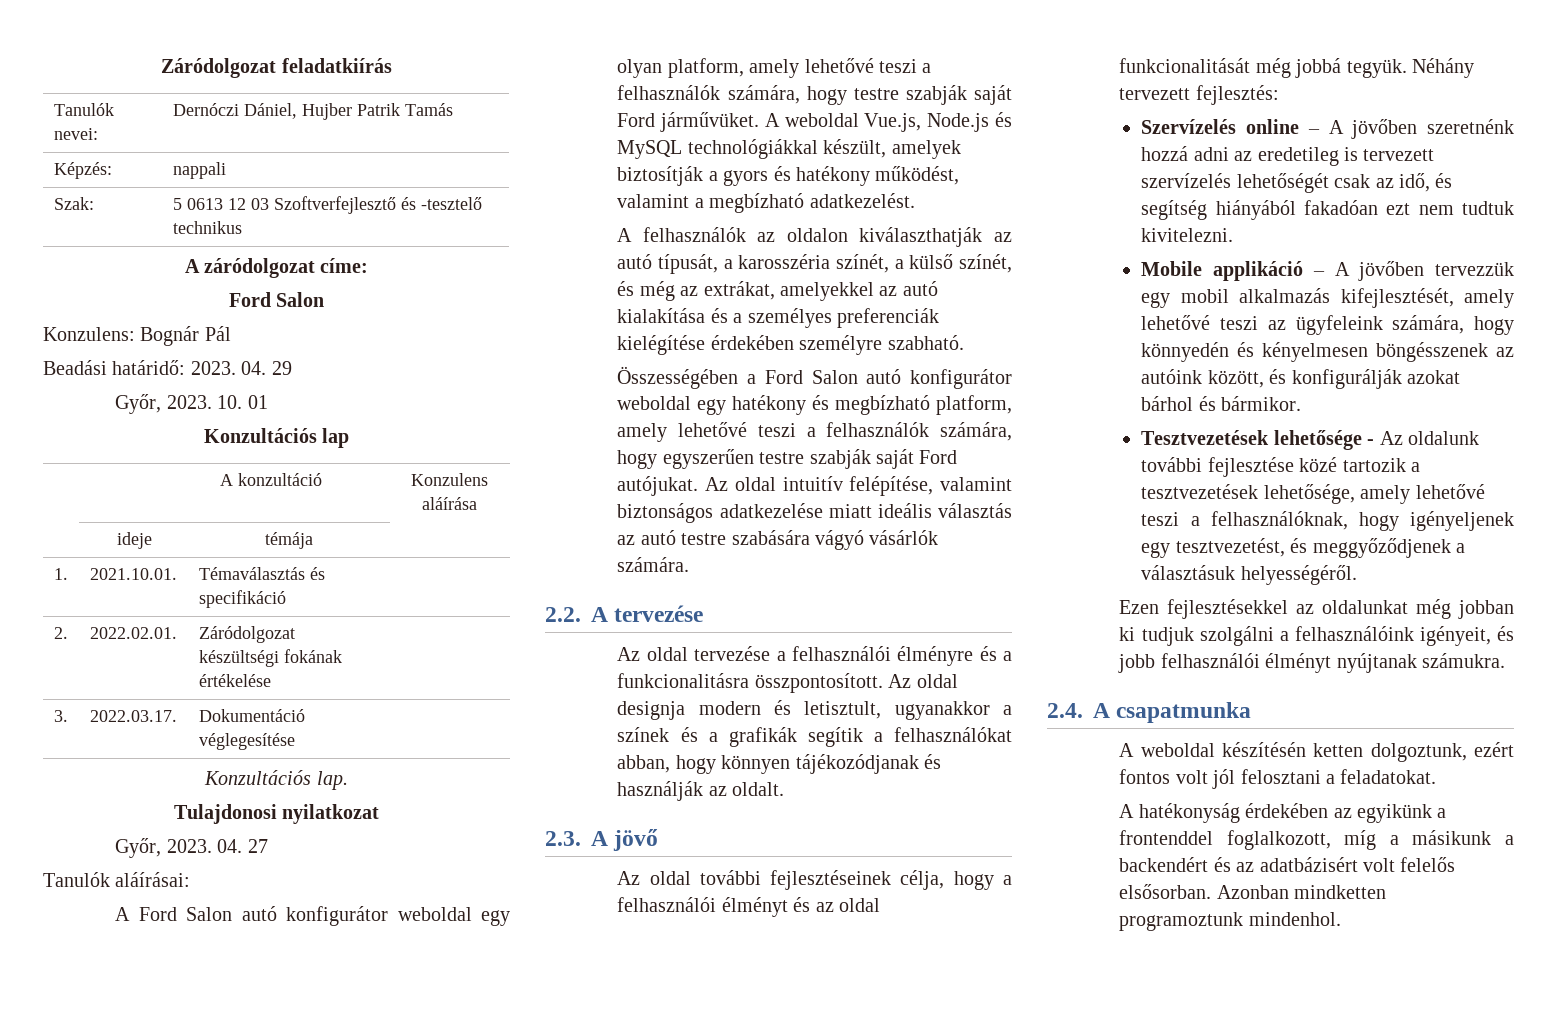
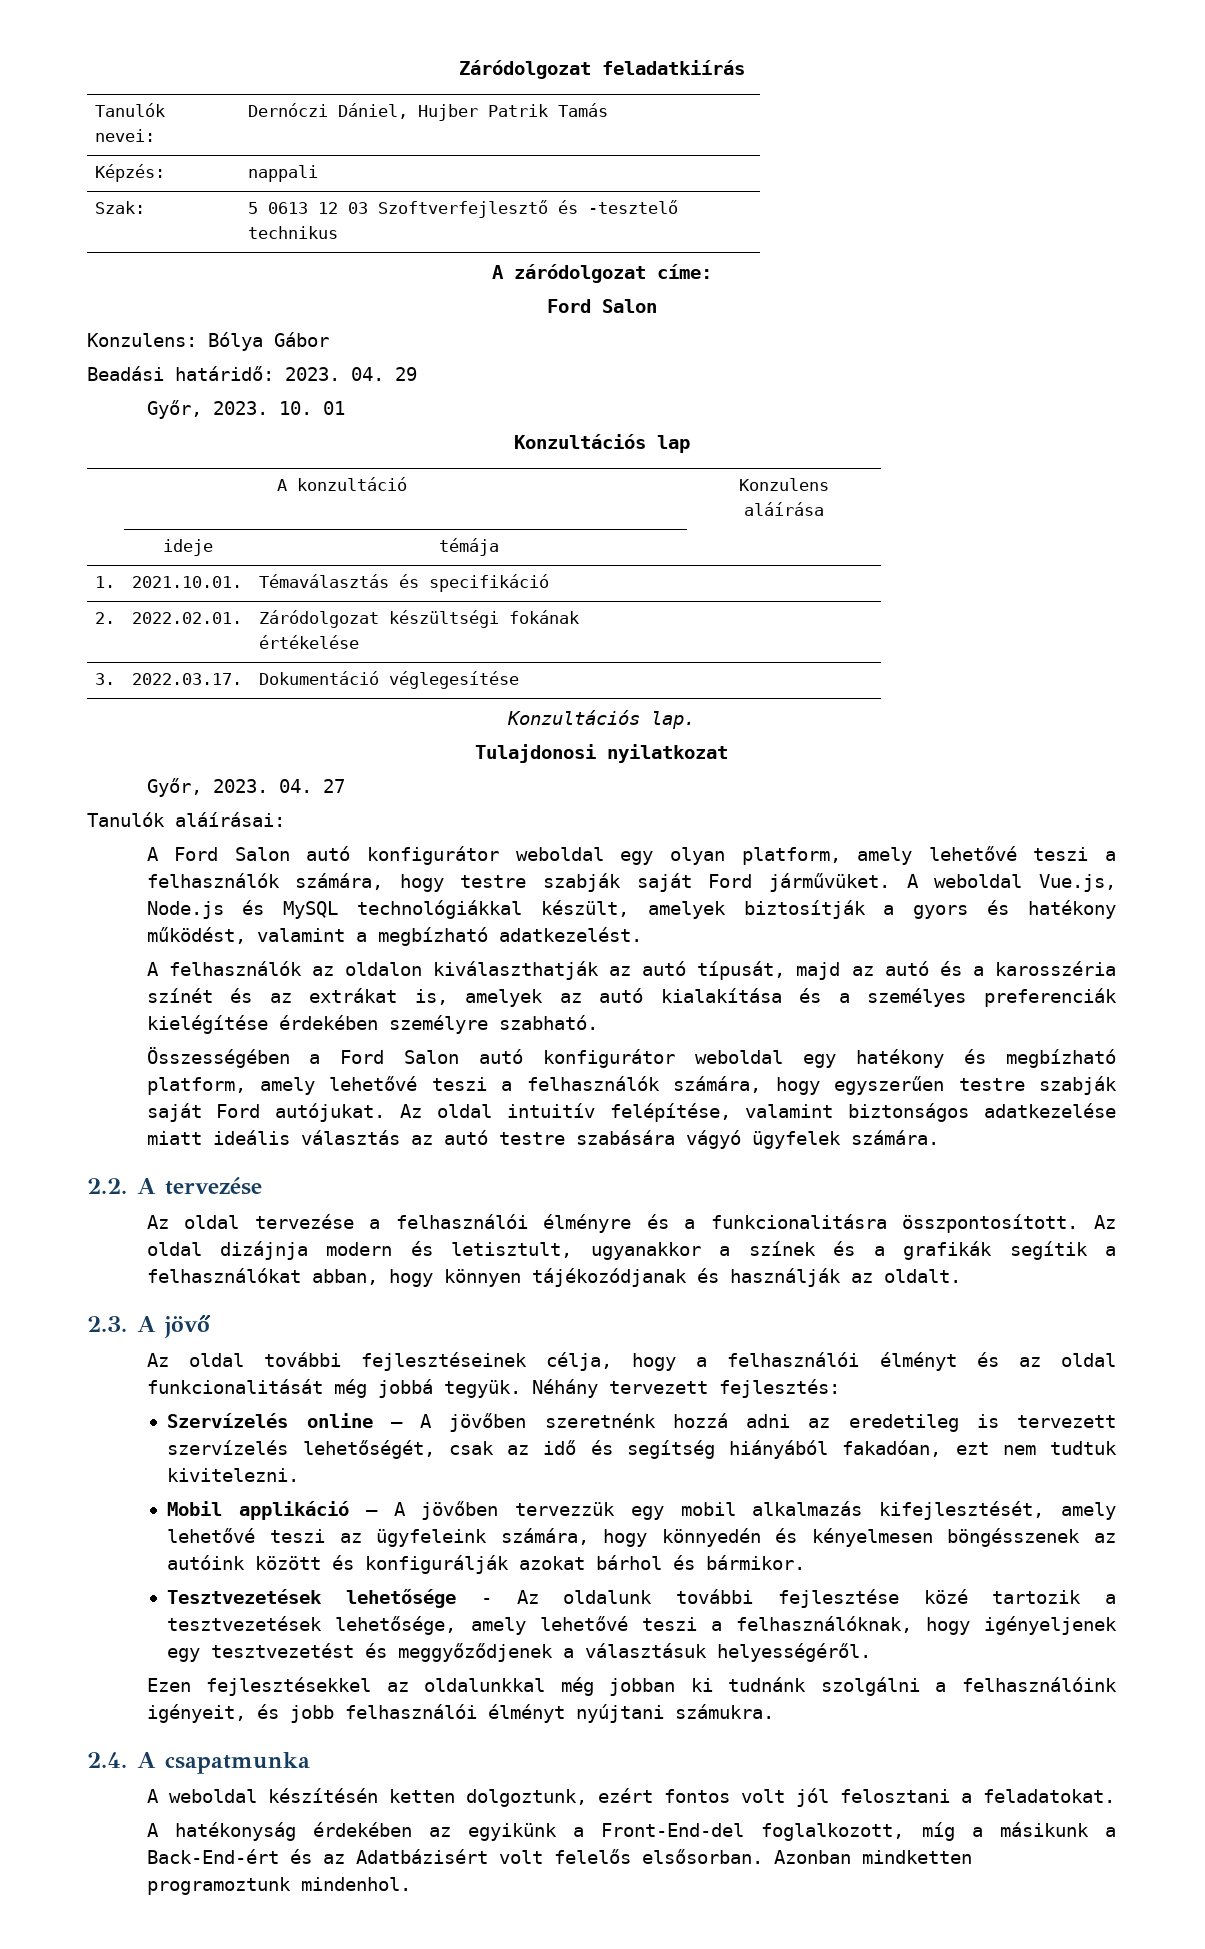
[140,326,231,346] Bognár Pál -> [208,332,329,351] Bólya Gábor
[723,254,1012,273] [617,281,874,301] a karosszéria színét, a külső színét, és még az extrákat, amelyekkel -> [796,961,1116,980] [146,988,544,1007] majd az autó és a karosszéria színét és az extrákat is, amelyek
[869,530,939,545] vásárlók -> [751,1131,841,1149] ügyfelek
[617,701,686,720] designja -> [219,1241,308,1260] dizájnja
[1236,173,1329,193] lehetőségét -> [302,1440,435,1459] lehetőségét,
[1398,173,1430,192] idő, -> [543,1440,577,1455] idő
[1304,200,1379,215] fakadóan -> [842,1440,942,1457] fakadóan,
[1141,261,1203,276] Mobile -> [167,1501,223,1516] Mobil
[1207,370,1264,388] között, -> [255,1556,322,1570] között
[1175,538,1285,557] tesztvezetést, -> [211,1643,355,1658] tesztvezetést
[1322,600,1409,614] oldalunkat -> [424,1678,546,1692] oldalunkkal
[1141,627,1194,646] tudjuk -> [728,1677,807,1692] tudnánk
[1336,653,1417,673] nyújtanak -> [575,1704,664,1723] nyújtani
[1119,830,1214,845] frontenddel -> [601,1823,745,1837] Front-End-del
[1119,857,1358,872] backendért és az adatbázisért -> [146,1849,488,1864] Back-End-ért és az Adatbázisért

